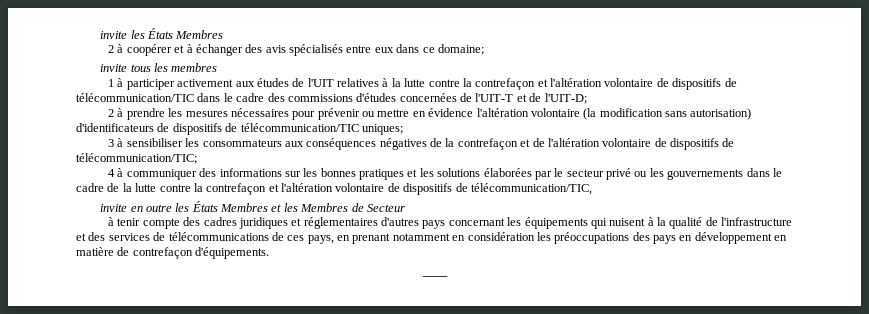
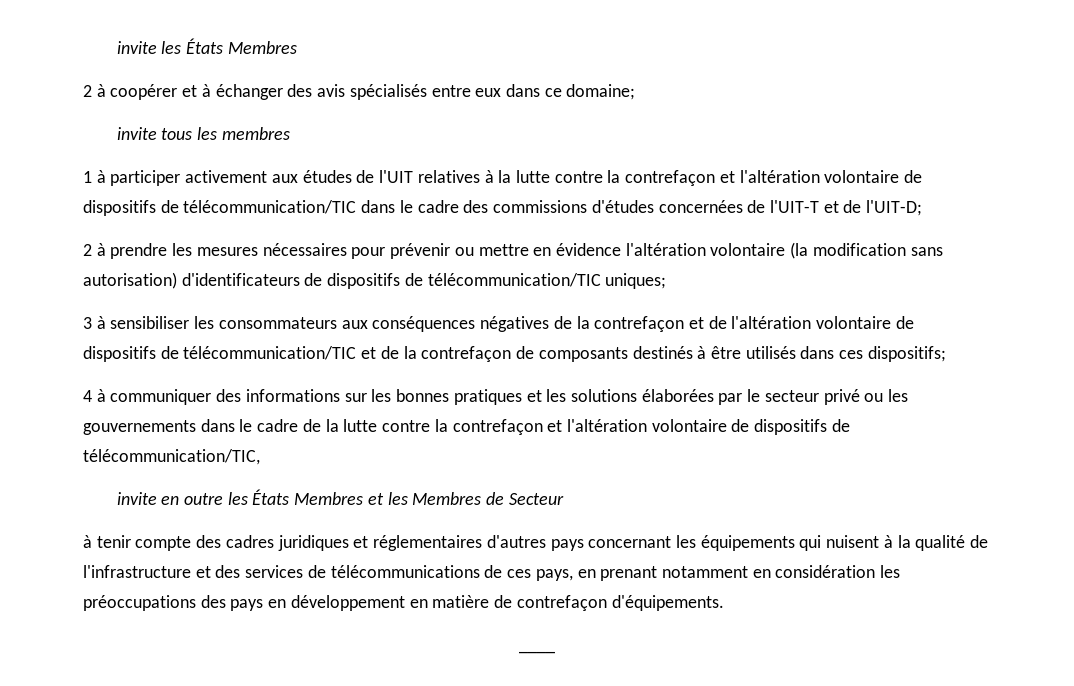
[76,153,197,164] télécommunication/TIC; -> [183,346,946,362] télécommunication/TIC et de la contrefaçon de composants destinés à être utilisés dans ces dispositifs;

